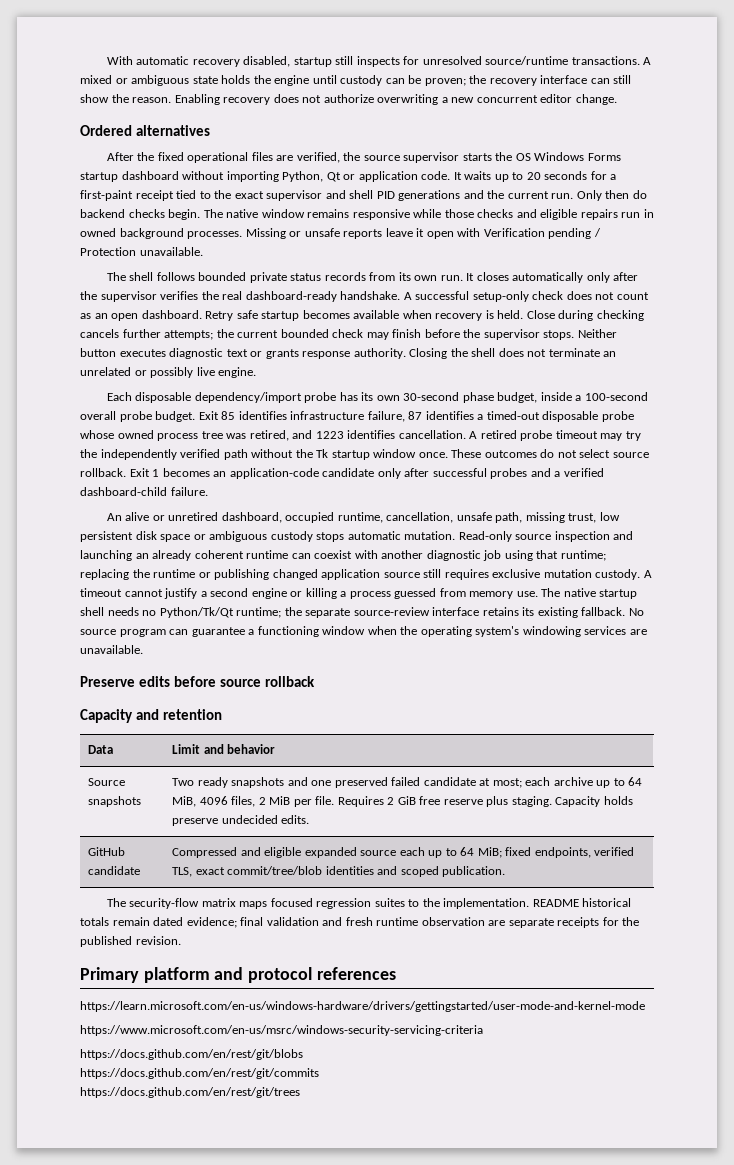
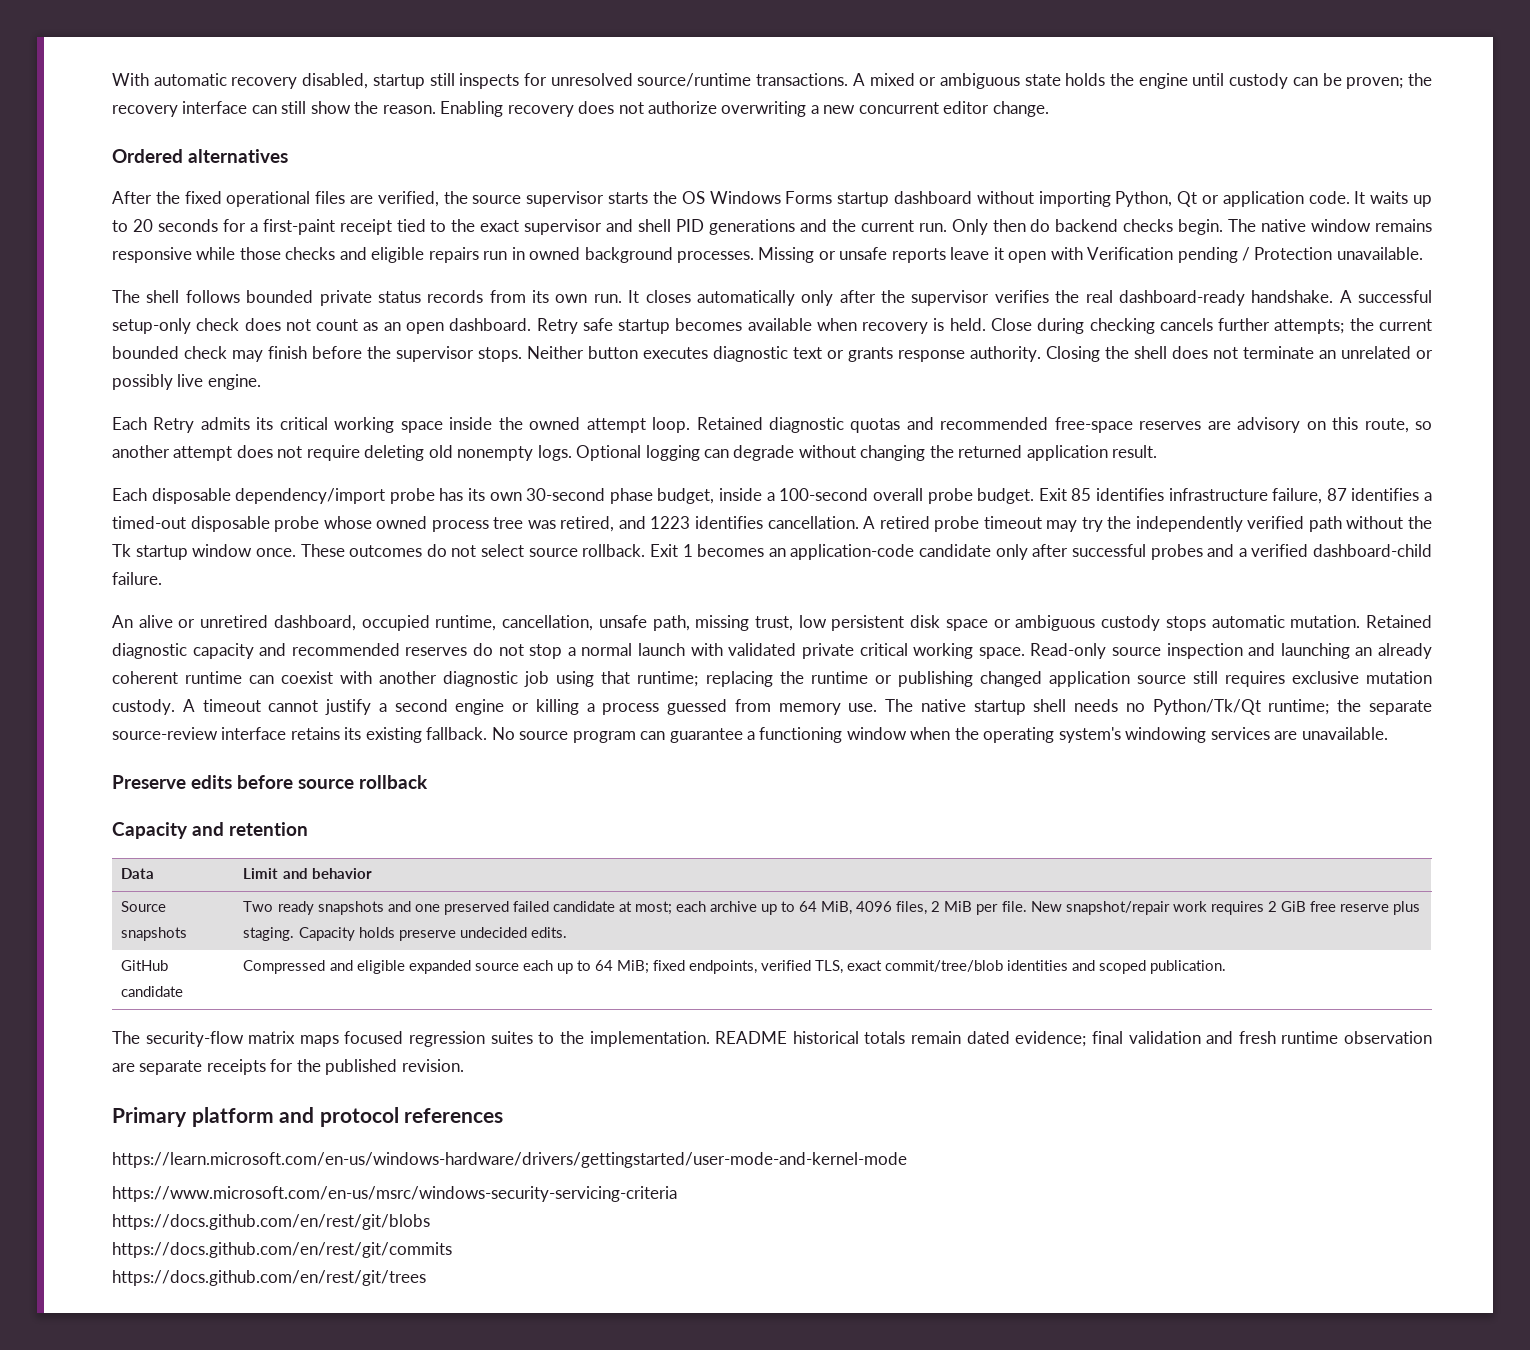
(257, 372) none -> [112,417,1432,433] [112,445,1158,461] // Each Retry admits its critical working space inside the owned attempt loop. Retained diagnostic quotas and recommended free-space reserves are advisory on this route, so another attempt does not require deleting old nonempty logs. Optional logging can degrade without changing the returned application result.
(456, 535) none -> [1366,615,1433,628] [112,643,1025,659] Retained diagnostic capacity and recommended reserves do not stop a normal launch with validated private critical working space.
[337,796,384,807] Requires -> [1030,901,1264,915] New snapshot/repair work requires

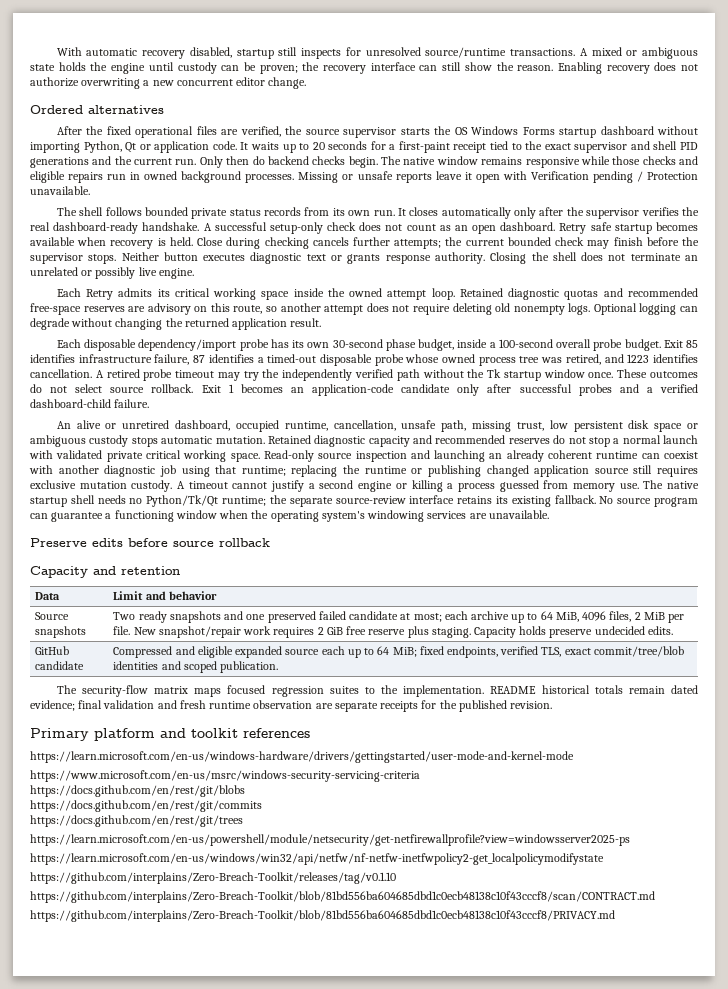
[319,1107,399,1127] protocol -> [191,728,238,738] toolkit
(426, 1278) none -> [30,834,630,846] [30,853,604,865] [30,872,396,884] [30,891,655,903] [30,910,615,922] // https://learn.microsoft.com/en-us/powershell/module/netsecurity/get-netfirewallprofile?view=windowsserver2025-ps // https://learn.microsoft.com/en-us/windows/win32/api/netfw/nf-netfw-inetfwpolicy2-get_localpolicymodifystate // https://github.com/interplains/Zero-Breach-Toolkit/releases/tag/v0.1.10 // https://github.com/interplains/Zero-Breach-Toolkit/blob/81bd556ba604685dbd1c0ecb48138c10f43cccf8/scan/CONTRACT.md // https://github.com/interplains/Zero-Breach-Toolkit/blob/81bd556ba604685dbd1c0ecb48138c10f43cccf8/PRIVACY.md

